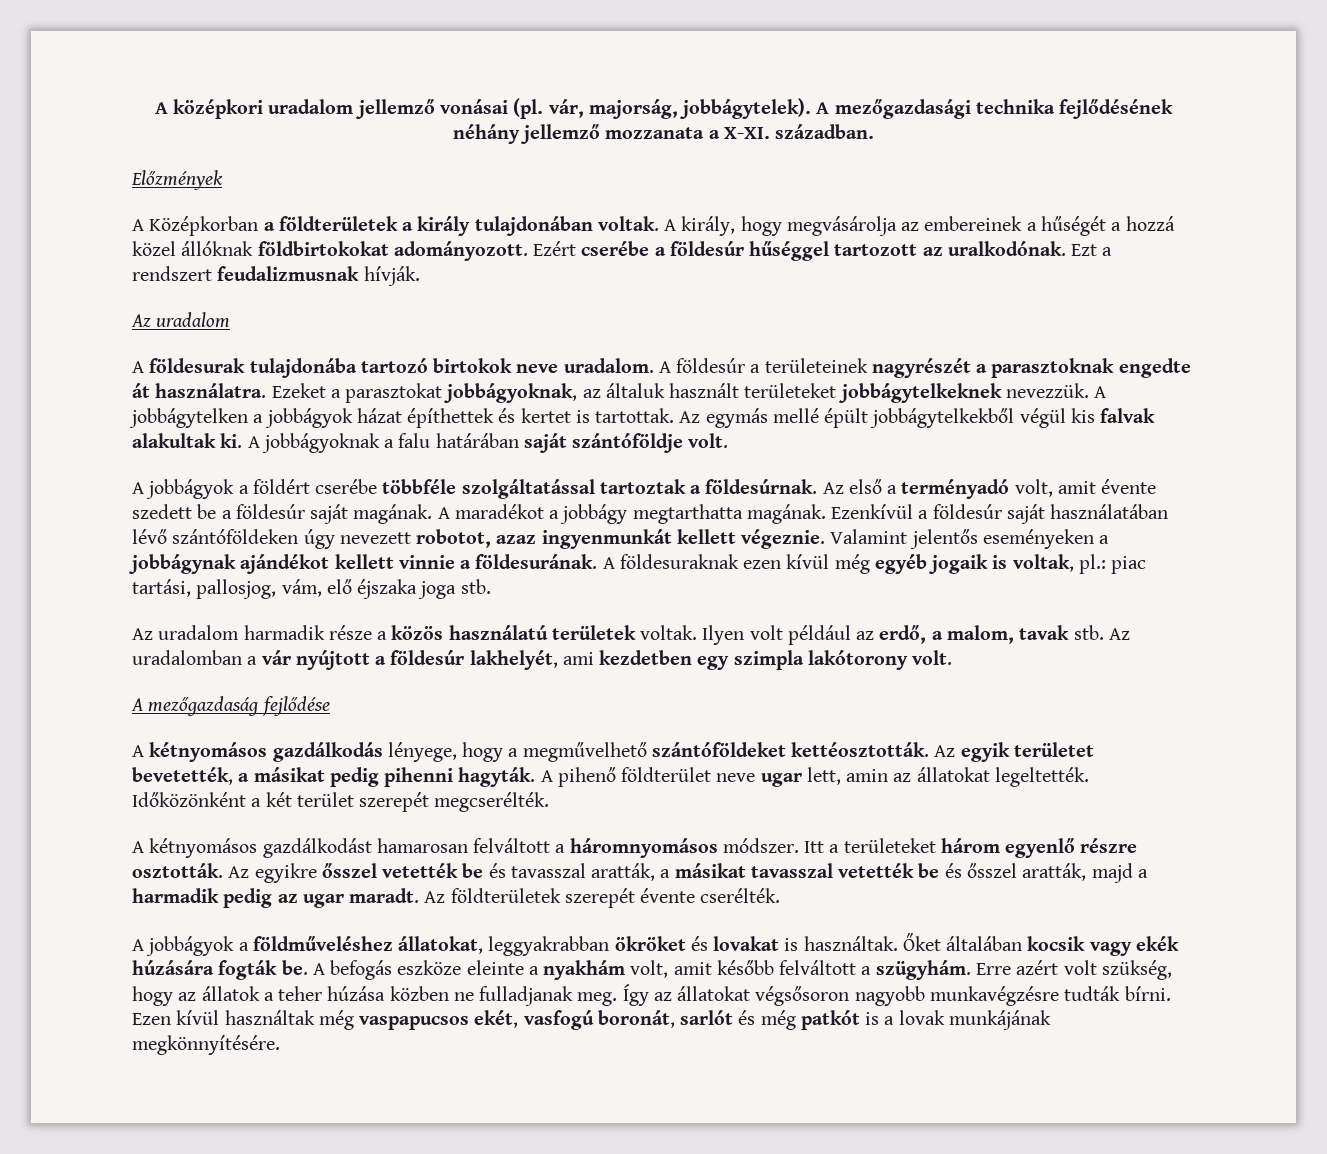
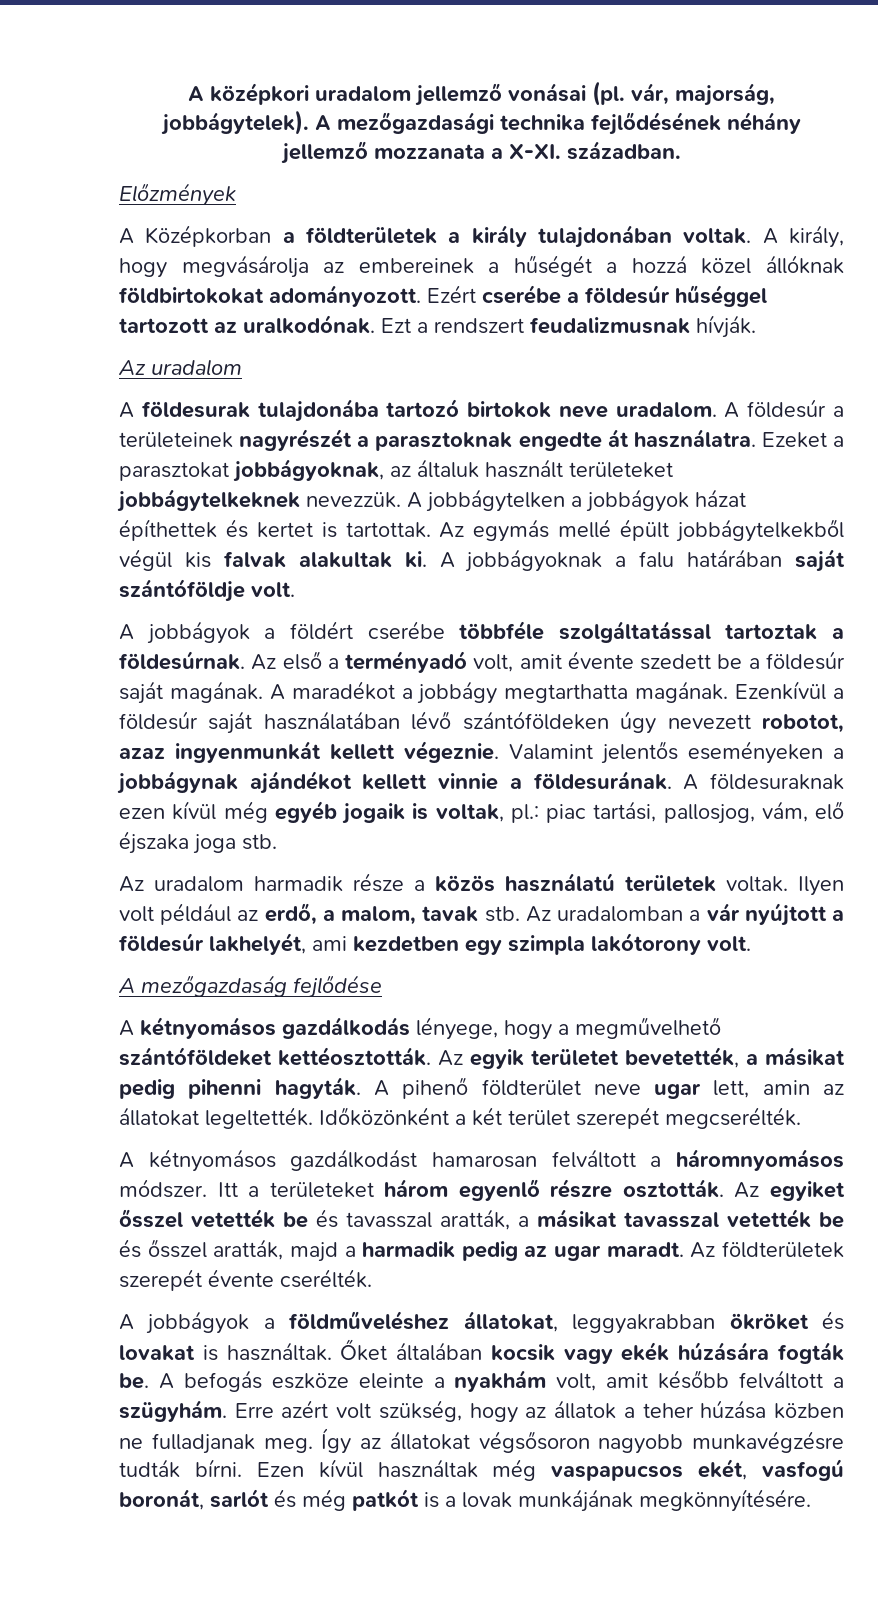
[254,863,317,883] egyikre -> [770,1181,845,1201] egyiket

